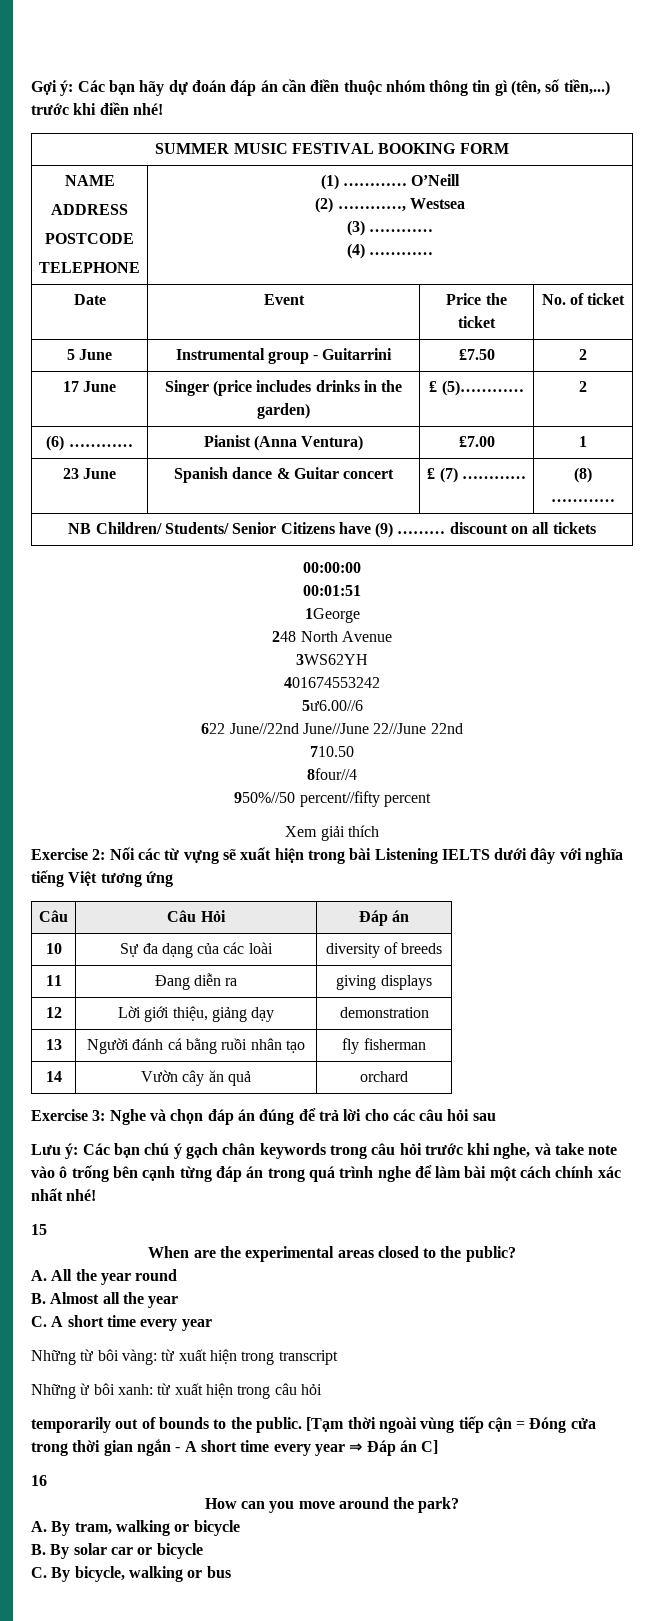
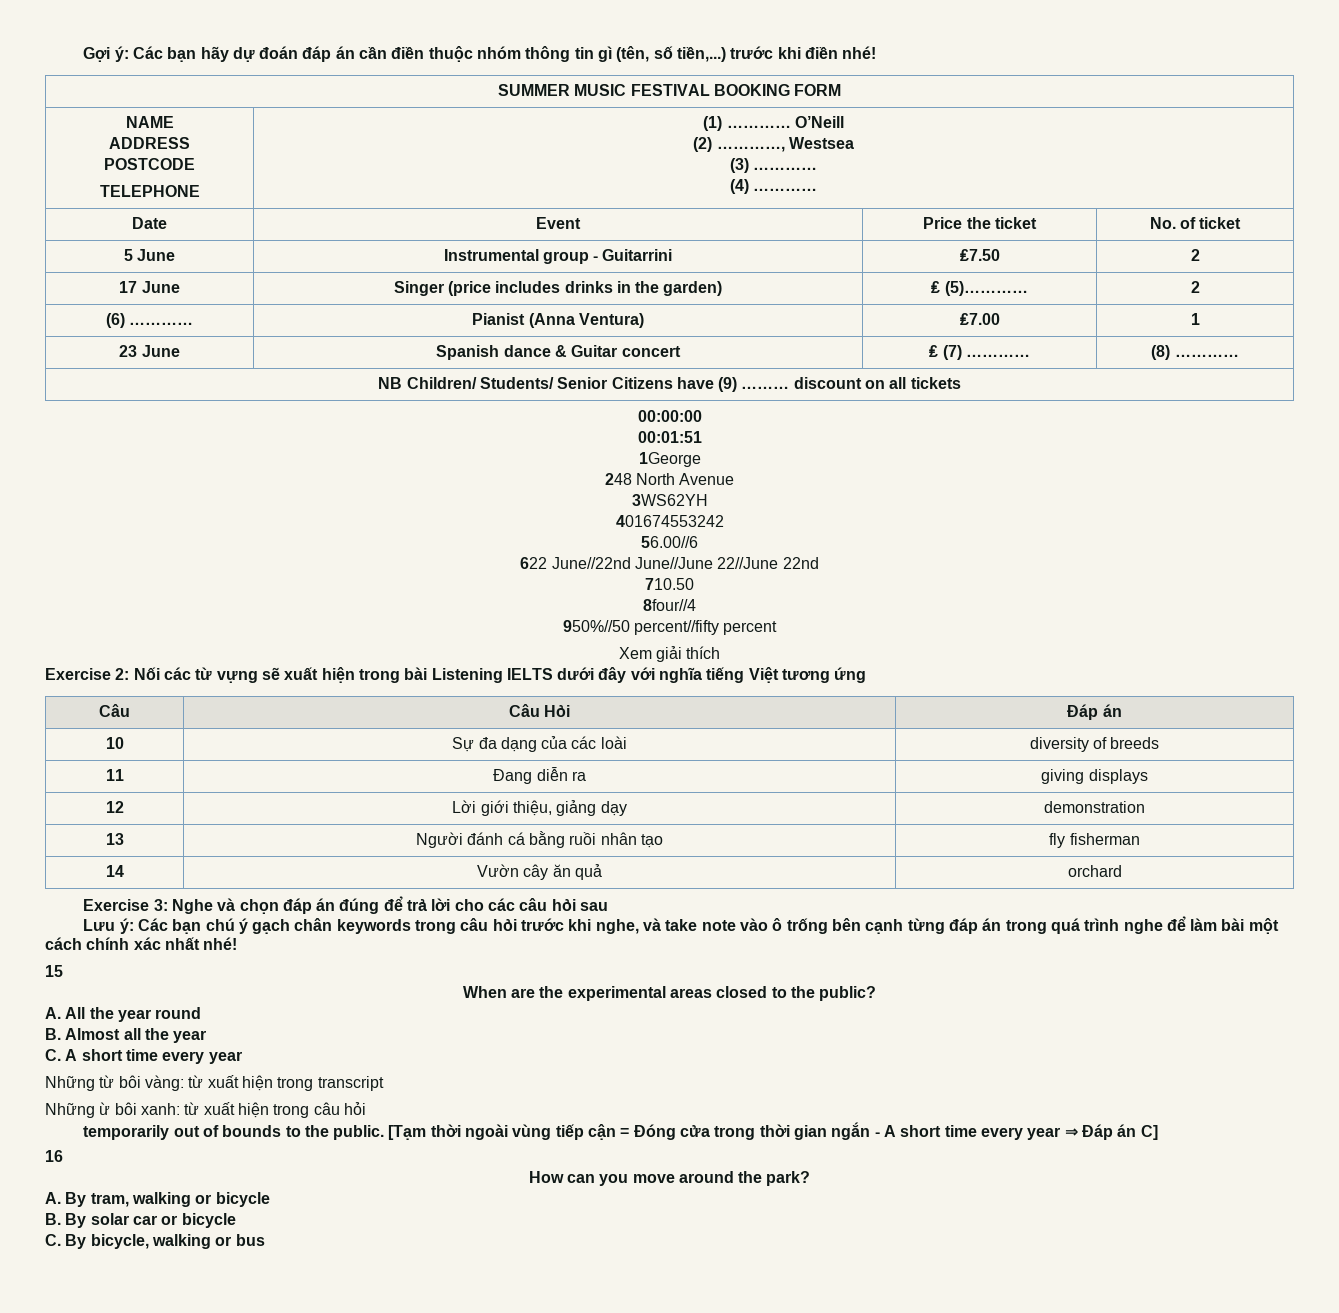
[301,700,363,711] 5ư6.00//6 -> [641,536,698,548] 56.00//6

